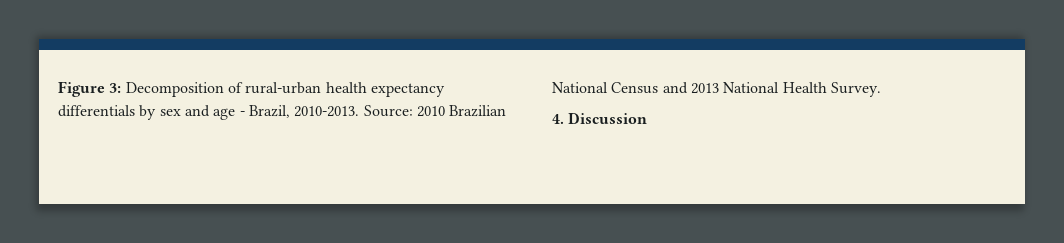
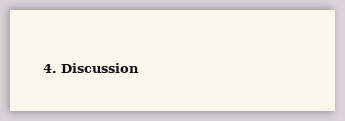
[58,81,445,97] [58,105,507,120] [552,82,881,97] Figure 3: Decomposition of rural-urban health expectancy differentials by sex and age - Brazil, 2010-2013. Source: 2010 Brazilian National Census and 2013 National Health Survey. // -> (43, 68) none

